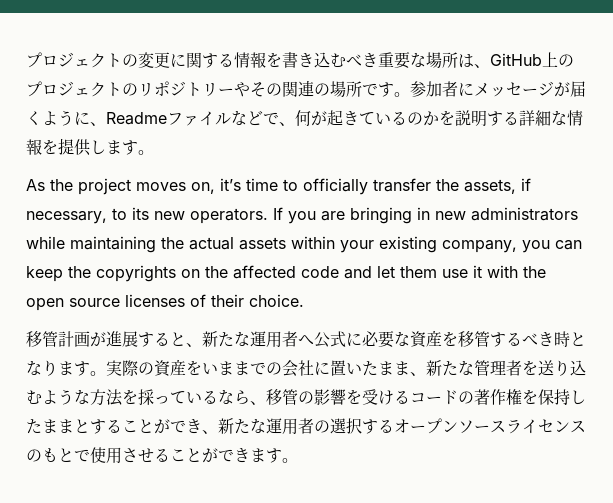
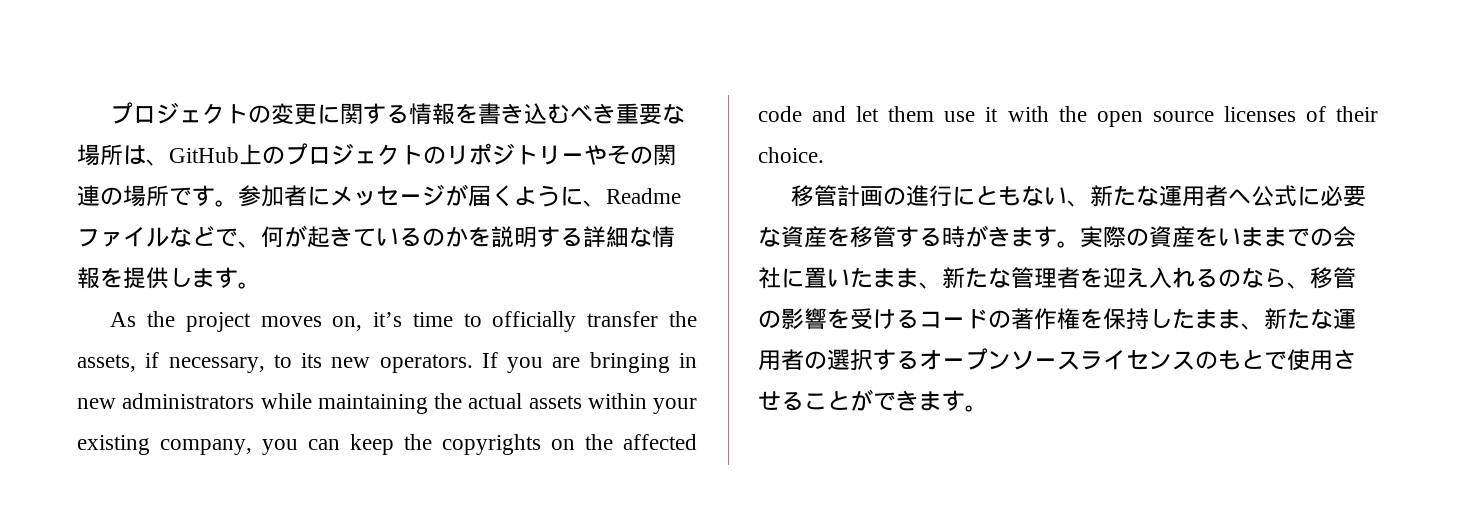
[90,331,186,347] が進展すると -> [883,185,1068,207] の進行にともない
[522,331,586,347] [26,360,58,376] べき時となり -> [942,225,1011,248] 時がき
[538,360,586,376] [26,389,218,406] 送り込むような方法を採っている -> [1103,267,1241,289] 迎え入れるの
[74,419,202,434] とすることができ -> (1241, 319) none

